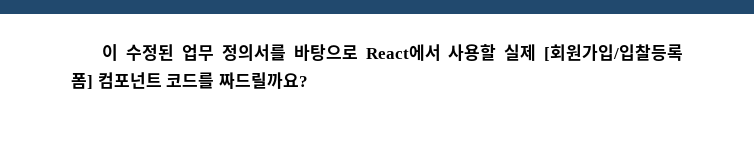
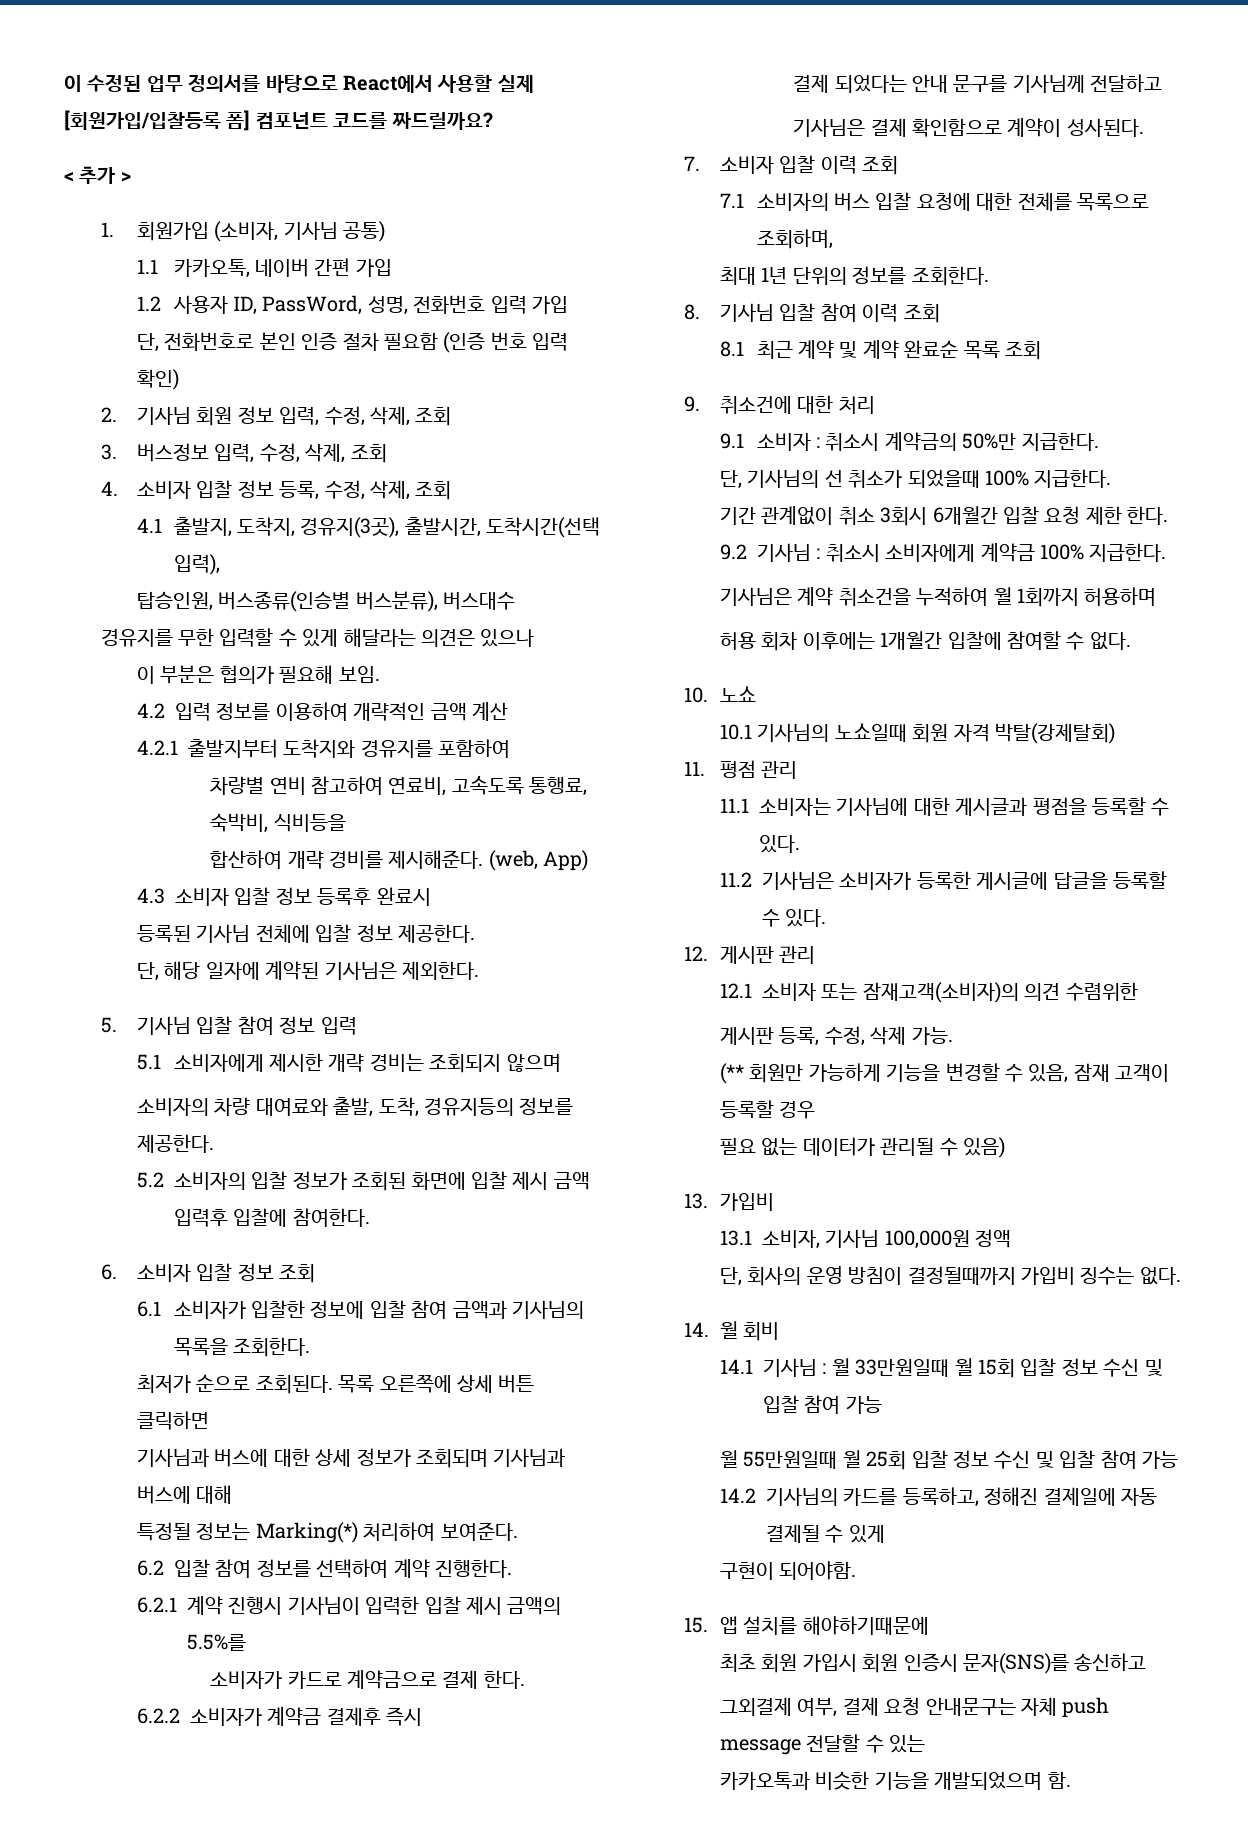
(308, 80) none -> [64,166,131,184] [100,221,386,242] [137,258,392,278] [137,295,568,315] [137,332,569,353] [137,369,180,390] [100,406,452,426] [100,443,387,463] [100,480,452,500] [137,517,601,538] [173,554,220,575] [137,591,516,612] [100,628,535,647] [137,665,380,684] [137,702,509,721] [137,739,511,758] [210,775,588,796] [210,813,346,833] [210,850,589,871] [137,887,431,906] [137,924,476,943] [137,961,480,981] [100,1016,357,1035] [137,1053,561,1073] [137,1097,574,1117] [137,1134,215,1153] [137,1171,590,1191] [174,1208,370,1227] [100,1263,316,1283] [137,1300,584,1319] [173,1337,310,1357] [137,1374,535,1394] [137,1411,210,1430] [137,1448,566,1468] [137,1485,233,1504] [137,1522,518,1543] [137,1559,513,1578] [137,1596,562,1615] [187,1634,247,1651] [210,1670,525,1689] [137,1707,423,1726] [793,74,1163,93] [793,118,1144,137] [683,155,899,175] [720,192,1149,211] [756,229,833,249] [720,266,989,286] [683,303,940,323] [720,340,1041,360] [683,395,875,414] [720,432,1099,451] [720,469,1112,489] [720,506,1169,526] [720,543,1167,562] [720,587,1157,607] [720,631,1131,651] [683,686,757,703] [720,723,1116,744] [683,760,798,779] [720,797,1170,816] [759,835,801,853] [720,871,1168,890] [762,909,827,927] [683,946,816,964] [720,982,1138,1003] [720,1026,953,1046] [720,1063,1170,1084] [720,1100,816,1119] [720,1137,1006,1158] [683,1193,775,1211] [720,1229,1012,1249] [720,1265,1181,1286] [683,1321,780,1341] [720,1358,1163,1378] [763,1395,882,1414] [720,1450,1179,1470] [720,1487,1158,1507] [766,1524,885,1543] [720,1561,857,1580] [683,1616,929,1635] [720,1653,1147,1674] [720,1697,1110,1718] [720,1734,926,1755] [720,1771,1071,1790] // < 추가 > // 1. 회원가입 (소비자, 기사님 공통) // 1.1 카카오톡, 네이버 간편 가입 // 1.2 사용자 ID, PassWord, 성명, 전화번호 입력 가입 // 단, 전화번호로 본인 인증 절차 필요함 (인증 번호 입력 확인) // 2. 기사님 회원 정보 입력, 수정, 삭제, 조회 // 3. 버스정보 입력, 수정, 삭제, 조회 // 4. 소비자 입찰 정보 등록, 수정, 삭제, 조회 // 4.1 출발지, 도착지, 경유지(3곳), 출발시간, 도착시간(선택 입력), // 탑승인원, 버스종류(인승별 버스분류), 버스대수 // 경유지를 무한 입력할 수 있게 해달라는 의견은 있으나 // 이 부분은 협의가 필요해 보임. // 4.2 입력 정보를 이용하여 개략적인 금액 계산 // 4.2.1 출발지부터 도착지와 경유지를 포함하여 // 차량별 연비 참고하여 연료비, 고속도록 통행료, 숙박비, 식비등을 // 합산하여 개략 경비를 제시해준다. (web, App) // 4.3 소비자 입찰 정보 등록후 완료시 // 등록된 기사님 전체에 입찰 정보 제공한다. // 단, 해당 일자에 계약된 기사님은 제외한다. // 5. 기사님 입찰 참여 정보 입력 // 5.1 소비자에게 제시한 개략 경비는 조회되지 않으며 // 소비자의 차량 대여료와 출발, 도착, 경유지등의 정보를 제공한다. // 5.2 소비자의 입찰 정보가 조회된 화면에 입찰 제시 금액 입력후 입찰에 참여한다. // 6. 소비자 입찰 정보 조회 // 6.1 소비자가 입찰한 정보에 입찰 참여 금액과 기사님의 목록을 조회한다. // 최저가 순으로 조회된다. 목록 오른쪽에 상세 버튼 클릭하면 // 기사님과 버스에 대한 상세 정보가 조회되며 기사님과 버스에 대해 // 특정될 정보는 Marking(*) 처리하여 보여준다. // 6.2 입찰 참여 정보를 선택하여 계약 진행한다. // 6.2.1 계약 진행시 기사님이 입력한 입찰 제시 금액의 5.5%를 // 소비자가 카드로 계약금으로 결제 한다. // 6.2.2 소비자가 계약금 결제후 즉시 // 결제 되었다는 안내 문구를 기사님께 전달하고 // 기사님은 결제 확인함으로 계약이 성사된다. // 7. 소비자 입찰 이력 조회 // 7.1 소비자의 버스 입찰 요청에 대한 전체를 목록으로 조회하며, // 최대 1년 단위의 정보를 조회한다. // 8. 기사님 입찰 참여 이력 조회 // 8.1 최근 계약 및 계약 완료순 목록 조회 // 9. 취소건에 대한 처리 // 9.1 소비자 : 취소시 계약금의 50%만 지급한다. // 단, 기사님의 선 취소가 되었을때 100% 지급한다. // 기간 관계없이 취소 3회시 6개월간 입찰 요청 제한 한다. // 9.2 기사님 : 취소시 소비자에게 계약금 100% 지급한다. // 기사님은 계약 취소건을 누적하여 월 1회까지 허용하며 // 허용 회차 이후에는 1개월간 입찰에 참여할 수 없다. // 10. 노쇼 // 10.1 기사님의 노쇼일때 회원 자격 박탈(강제탈회) // 11. 평점 관리 // 11.1 소비자는 기사님에 대한 게시글과 평점을 등록할 수 있다. // 11.2 기사님은 소비자가 등록한 게시글에 답글을 등록할 수 있다. // 12. 게시판 관리 // 12.1 소비자 또는 잠재고객(소비자)의 의견 수렴위한 // 게시판 등록, 수정, 삭제 가능. // (** 회원만 가능하게 기능을 변경할 수 있음, 잠재 고객이 등록할 경우 // 필요 없는 데이터가 관리될 수 있음) // 13. 가입비 // 13.1 소비자, 기사님 100,000원 정액 // 단, 회사의 운영 방침이 결정될때까지 가입비 징수는 없다. // 14. 월 회비 // 14.1 기사님 : 월 33만원일때 월 15회 입찰 정보 수신 및 입찰 참여 가능 // 월 55만원일때 월 25회 입찰 정보 수신 및 입찰 참여 가능 // 14.2 기사님의 카드를 등록하고, 정해진 결제일에 자동 결제될 수 있게 // 구현이 되어야함. // 15. 앱 설치를 해야하기때문에 // 최초 회원 가입시 회원 인증시 문자(SNS)를 송신하고 // 그외결제 여부, 결제 요청 안내문구는 자체 push message 전달할 수 있는 // 카카오톡과 비슷한 기능을 개발되었으며 함.

